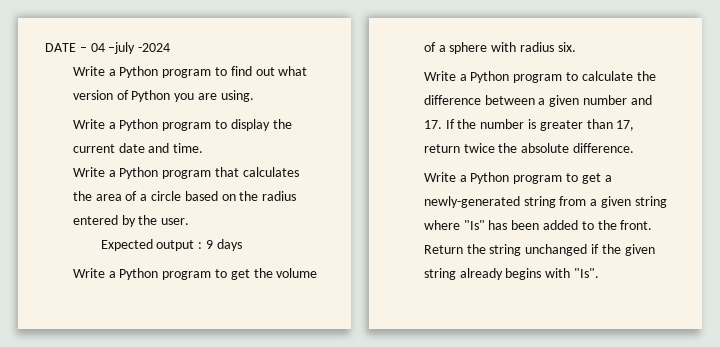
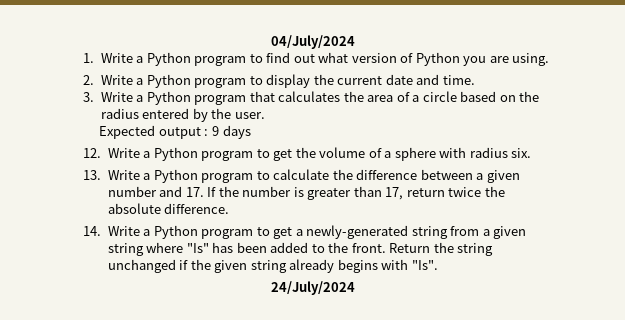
[45,42,171,54] DATE – 04 –july -2024 // -> [270,35,355,49] [83,53,95,63] 04/July/2024 // 1.
(254, 96) none -> [83,75,95,85] 2.
(204, 148) none -> [83,92,95,102] 3.
(242, 245) none -> [83,148,102,158] 12.
(576, 47) none -> [83,170,102,180] 13.
(634, 148) none -> [83,226,102,236] 14.
(599, 273) none -> [270,281,355,295] // 24/July/2024

